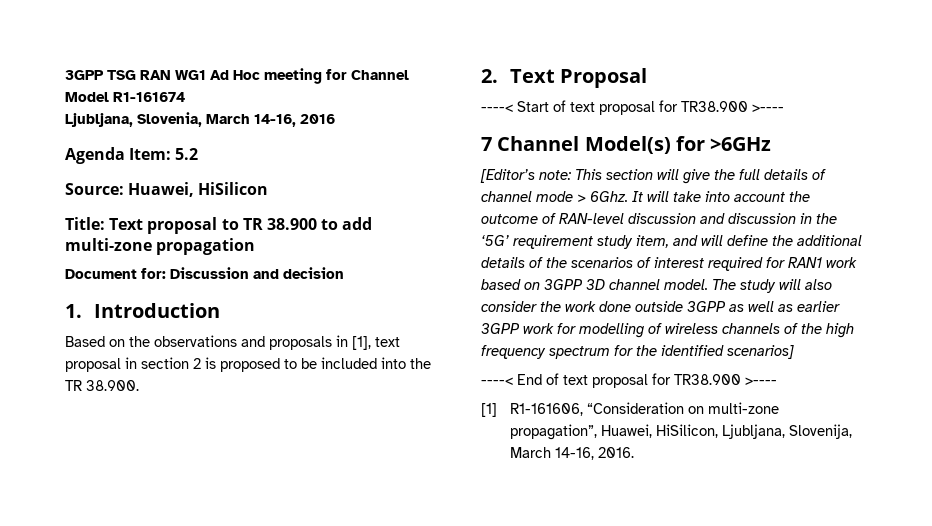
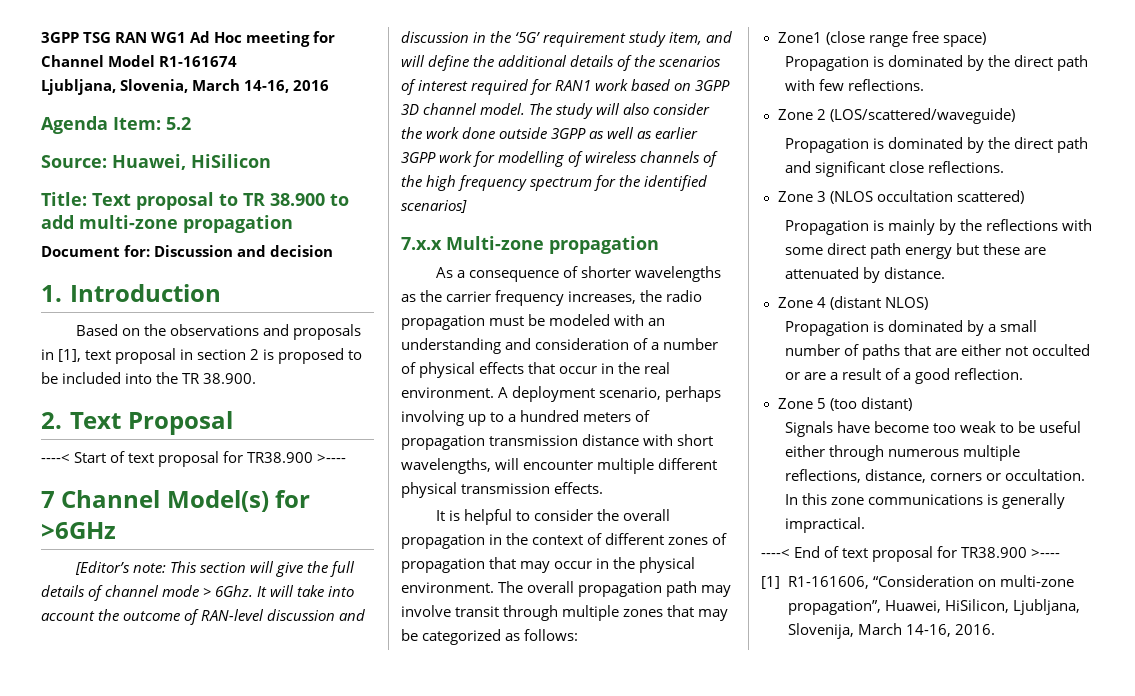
(794, 352) none -> [401,236,659,254] [435,266,721,282] [401,290,703,306] [401,314,666,330] [401,338,719,354] [401,362,671,378] [401,386,722,402] [401,410,651,426] [401,434,714,450] [401,458,718,474] [401,482,604,498] [435,509,670,525] [401,533,728,549] [401,557,696,573] [401,581,732,597] [401,605,729,621] [401,629,579,645] [777,31,986,47] [784,55,1089,71] [784,79,925,91] [777,108,1015,124] [784,137,1089,153] [784,161,1005,177] [777,190,1024,204] [784,219,1093,235] [784,243,1047,259] [784,267,946,283] [777,296,928,310] [784,320,1038,336] [784,344,1091,360] [784,368,1024,384] [777,397,912,411] [784,421,1082,437] [784,445,1021,461] [784,469,1086,483] [784,493,1066,509] [784,517,865,533] // 7.x.x Multi-zone propagation // As a consequence of shorter wavelengths as the carrier frequency increases, the radio propagation must be modeled with an understanding and consideration of a number of physical effects that occur in the real environment. A deployment scenario, perhaps involving up to a hundred meters of propagation transmission distance with short wavelengths, will encounter multiple different physical transmission effects. // It is helpful to consider the overall propagation in the context of different zones of propagation that may occur in the physical environment. The overall propagation path may involve transit through multiple zones that may be categorized as follows: // Zone1 (close range free space) // Propagation is dominated by the direct path with few reflections. // Zone 2 (LOS/scattered/waveguide) // Propagation is dominated by the direct path and significant close reflections. // Zone 3 (NLOS occultation scattered) // Propagation is mainly by the reflections with some direct path energy but these are attenuated by distance. // Zone 4 (distant NLOS) // Propagation is dominated by a small number of paths that are either not occulted or are a result of a good reflection. // Zone 5 (too distant) // Signals have become too weak to be useful either through numerous multiple reflections, distance, corners or occultation. In this zone communications is generally impractical.

